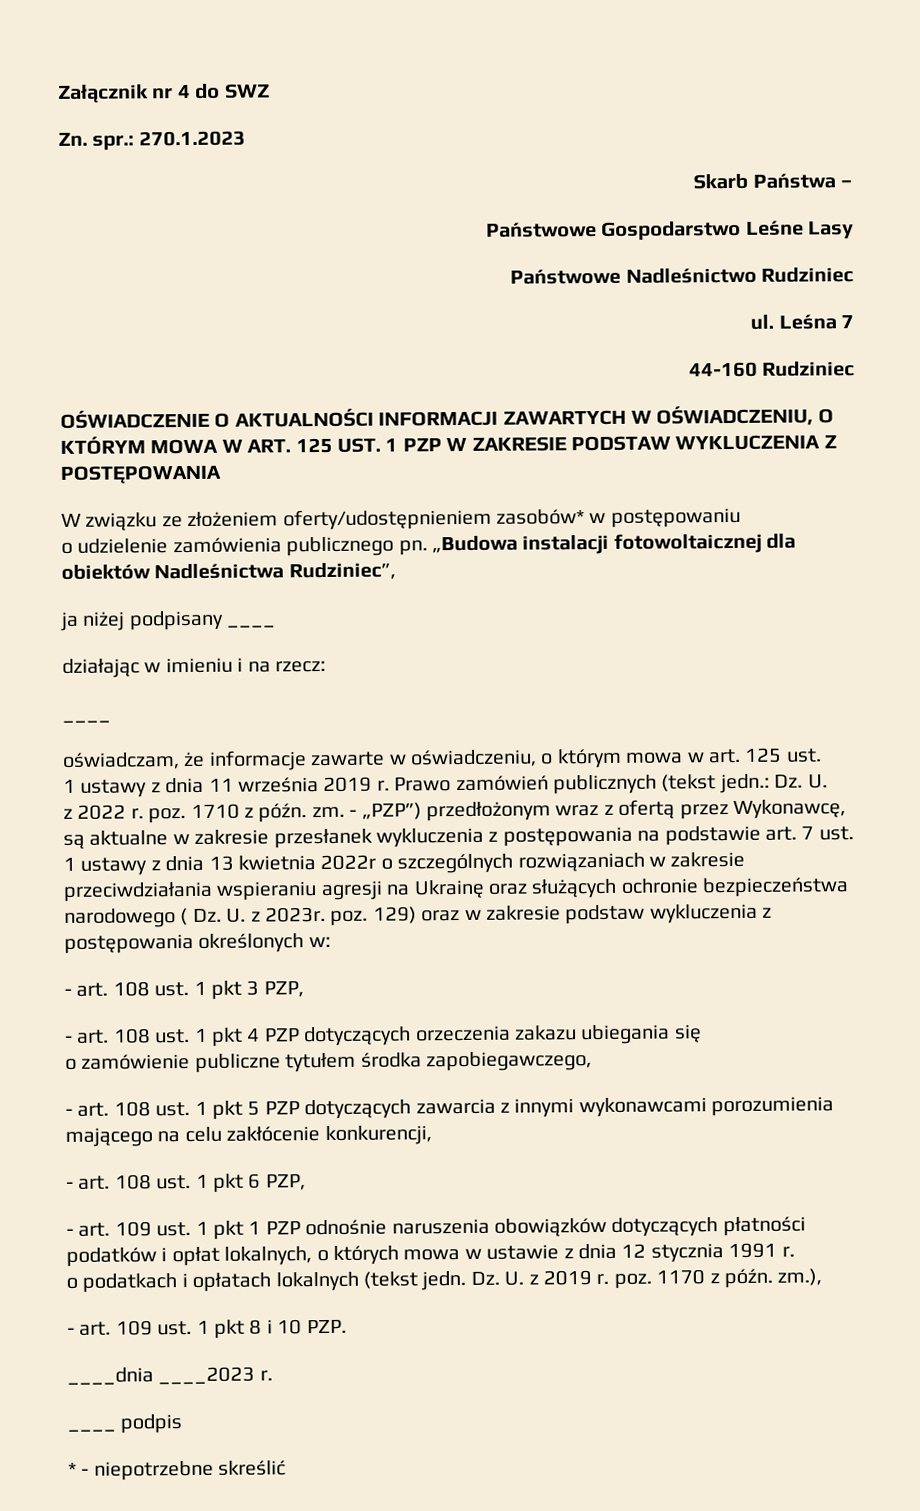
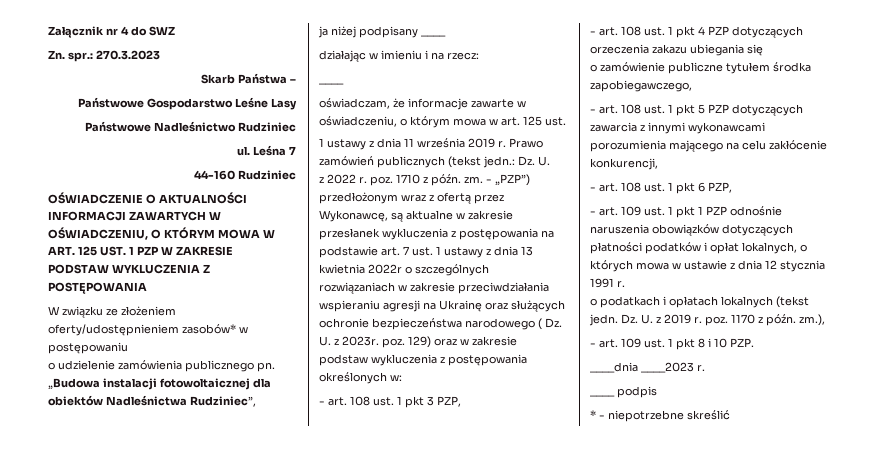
[138,130,246,147] 270.1.2023 -> [96,50,160,60] 270.3.2023

